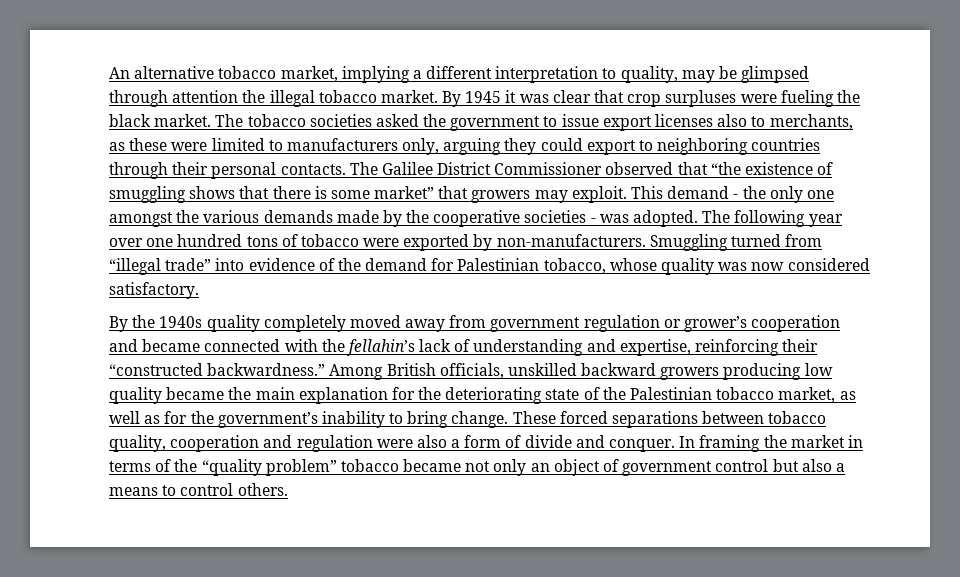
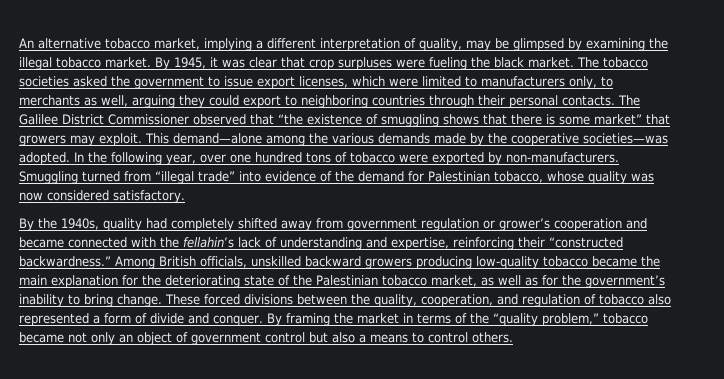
[602,68,617,79] to -> [404,38,416,49] of
[109,90,239,107] through attention -> [568,38,645,51] by examining
[465,91,502,103] 1945 -> [174,57,206,69] 1945,
[655,114,853,130] [109,138,168,151] licenses also to merchants, as these -> [299,76,385,88] licenses, which
(440, 146) none -> [601,76,613,87] [19,95,128,107] to merchants as well,
[667,186,834,203] [109,212,173,227] demand - the only one amongst -> [173,133,305,146] demand—alone among
[524,210,843,227] societies - was adopted. The following year -> [583,133,668,144] [19,152,196,165] societies—was adopted. In the following year,
[159,315,401,332] 1940s quality completely moved -> [61,218,277,231] 1940s, quality had completely shifted
[804,363,833,376] [109,387,162,404] low quality -> [476,256,588,269] low-quality tobacco
[612,411,827,428] [109,435,447,452] separations between tobacco quality, cooperation and regulation were also -> [244,294,671,307] [19,313,89,326] divisions between the quality, cooperation, and regulation of tobacco also represented
[679,436,696,448] In -> [266,313,282,326] By
[265,459,337,476] problem” -> [541,313,599,326] problem,”

